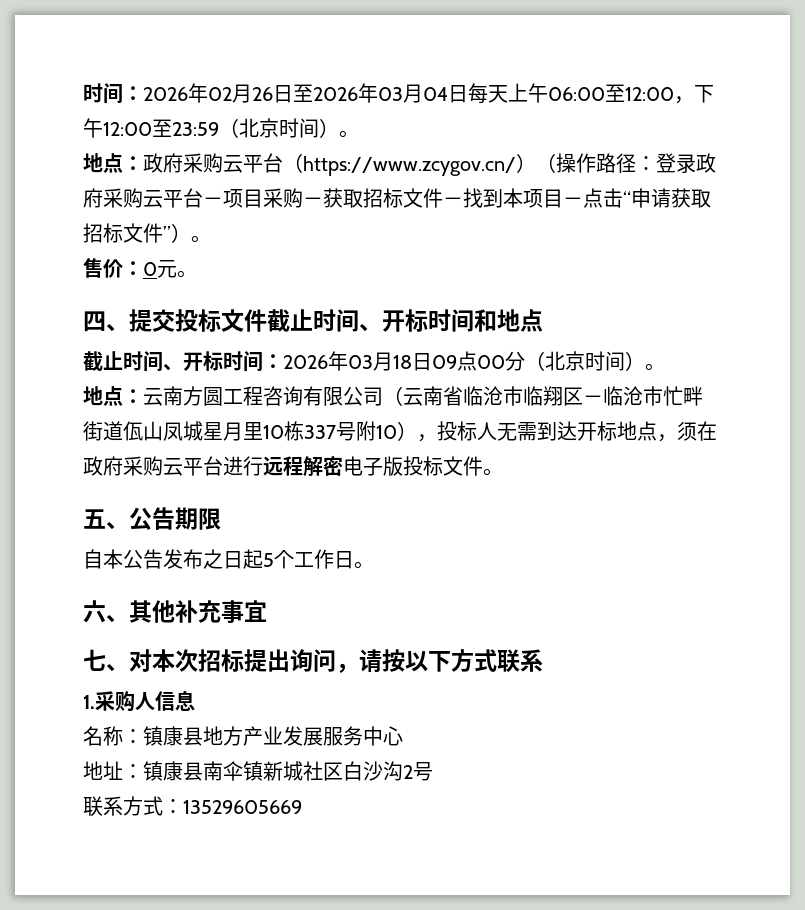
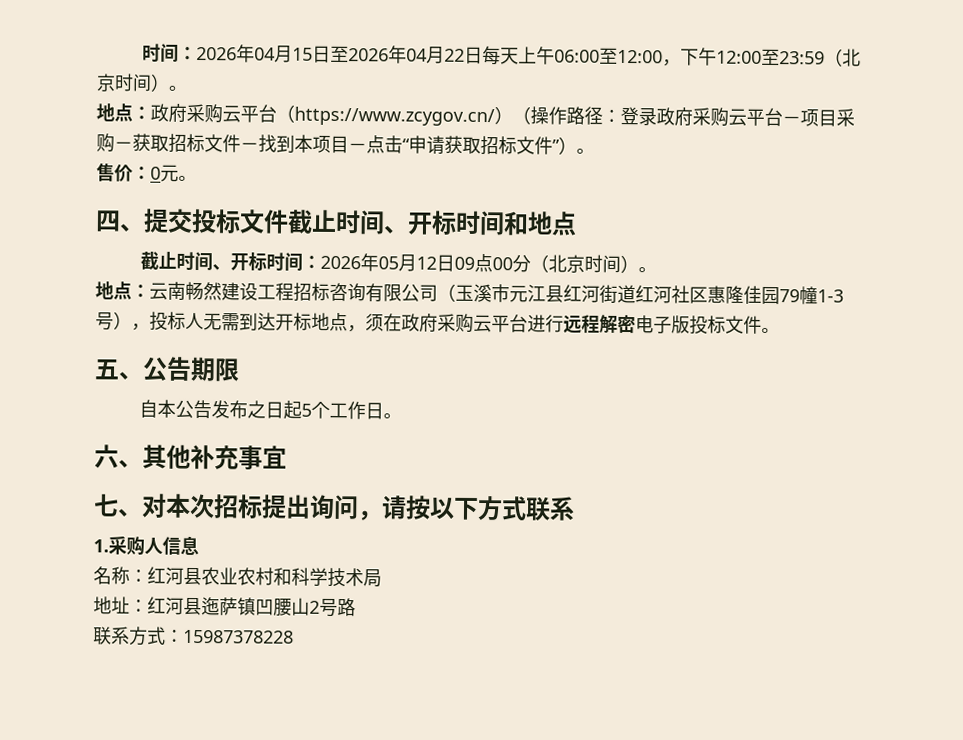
[83,83,448,104] 时间：2026年02月26日至2026年03月04 -> [142,43,466,64] 时间：2026年04月15日至2026年04月22
[348,352,412,371] 03月18 -> [378,254,438,272] 05月12
[183,386,703,406] [83,421,397,441] 方圆工程咨询有限公司（云南省临沧市临翔区－临沧市忙畔街道佤山凤城星月里10栋337号附10 -> [185,281,844,305] [95,312,114,331] 畅然建设工程招标咨询有限公司（玉溪市元江县红河街道红河社区惠隆佳园79幢1-3号
[143,726,403,746] [83,761,403,781] 镇康县地方产业发展服务中心 // 地址：镇康县南伞镇新城社区白沙沟 -> [147,566,382,588] [93,596,310,617] 红河县农业农村和科学技术局 // 地址：红河县迤萨镇凹腰山
(433, 771) none -> [337,597,356,617] 路
[183,800,302,814] 13529605669 -> [183,629,294,644] 15987378228

